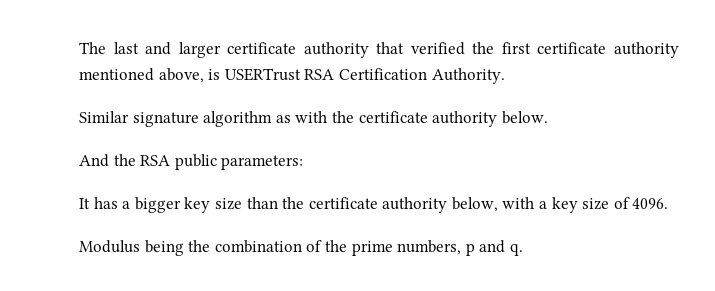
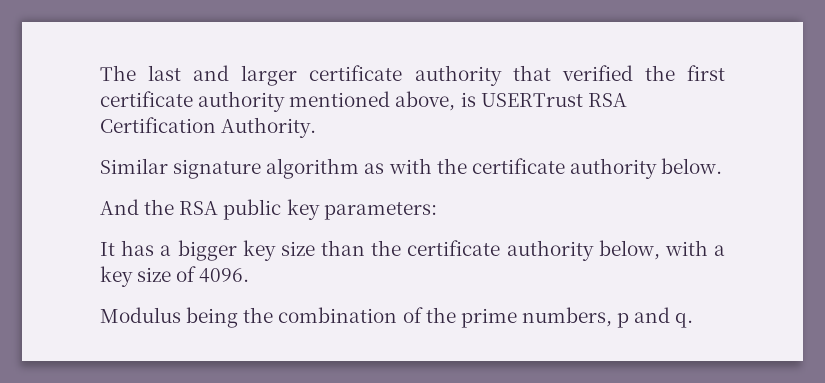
(217, 162) none -> [286,199,320,220] key

